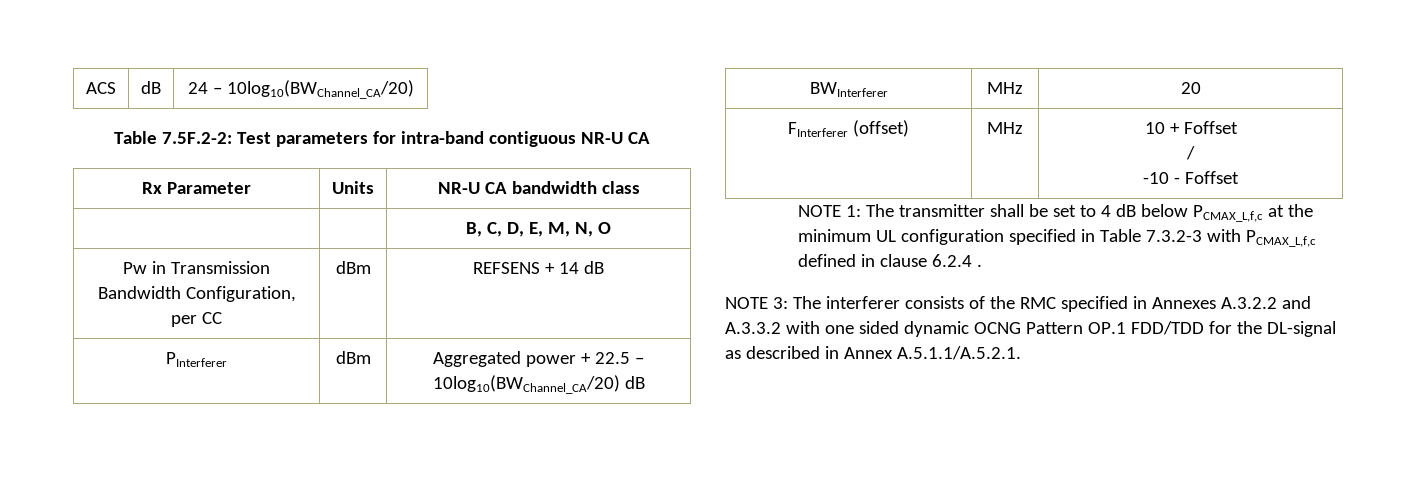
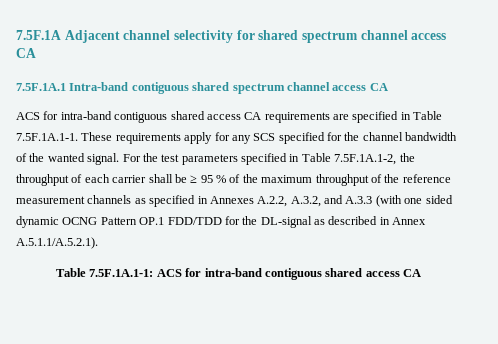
[86,82,116,94] [141,81,161,94] [187,80,414,99] [114,131,650,147] [142,182,251,194] [332,181,374,194] [437,181,640,194] [466,222,611,237] [123,261,270,274] [97,286,296,302] [171,312,222,327] [335,261,371,274] [473,261,604,274] [166,352,227,367] [335,351,371,364] [433,351,644,367] [432,375,645,394] [809,82,888,97] [987,82,1023,94] [1180,82,1201,94] [788,120,909,137] [987,122,1023,134] [1144,121,1238,134] [1186,146,1195,160] [1143,171,1239,184] [797,204,1313,222] [797,229,1316,247] [797,254,982,267] [725,296,1311,312] [725,321,820,334] ACS | dB | 24 – 10log10(BWChannel_CA/20) // Table 7.5F.2-2: Test parameters for intra-band contiguous NR-U CA // Rx Parameter | Units | NR-U CA bandwidth class // | | B, C, D, E, M, N, O // Pw in Transmission Bandwidth Configuration, per CC | dBm | REFSENS + 14 dB // PInterferer | dBm | Aggregated power + 22.5 – 10log10(BWChannel_CA/20) dB // BWInterferer | MHz | 20 // FInterferer (offset) | MHz | 10 + Foffset // / // -10 - Foffset // NOTE 1: The transmitter shall be set to 4 dB below PCMAX_L,f,c at the minimum UL configuration specified in Table 7.3.2-3 with PCMAX_L,f,c defined in clause 6.2.4 . // NOTE 3: The interferer consists of the RMC specified in Annexes A.3.2.2 and A.3.3.2 with -> [16,30,447,43] [16,48,36,58] [16,82,388,94] [16,111,443,123] [16,132,458,144] [16,153,415,165] [16,174,451,186] [16,195,402,207] 7.5F.1A Adjacent channel selectivity for shared spectrum channel access CA // 7.5F.1A.1 Intra-band contiguous shared spectrum channel access CA // ACS for intra-band contiguous shared access CA requirements are specified in Table 7.5F.1A.1-1. These requirements apply for any SCS specified for the channel bandwidth of the wanted signal. For the test parameters specified in Table 7.5F.1A.1-2, the throughput of each carrier shall be ≥ 95 % of the maximum throughput of the reference measurement channels as specified in Annexes A.2.2, A.3.2, and A.3.3 (with
[896,346,1021,360] A.5.1.1/A.5.2.1. -> [16,237,98,249] [56,268,421,280] A.5.1.1/A.5.2.1). // Table 7.5F.1A.1-1: ACS for intra-band contiguous shared access CA

